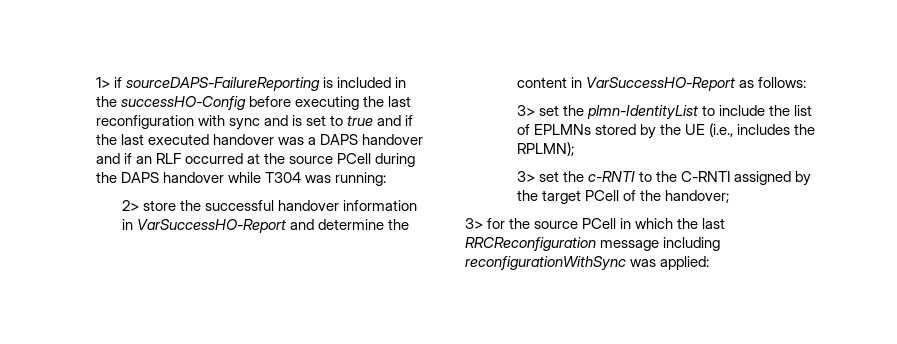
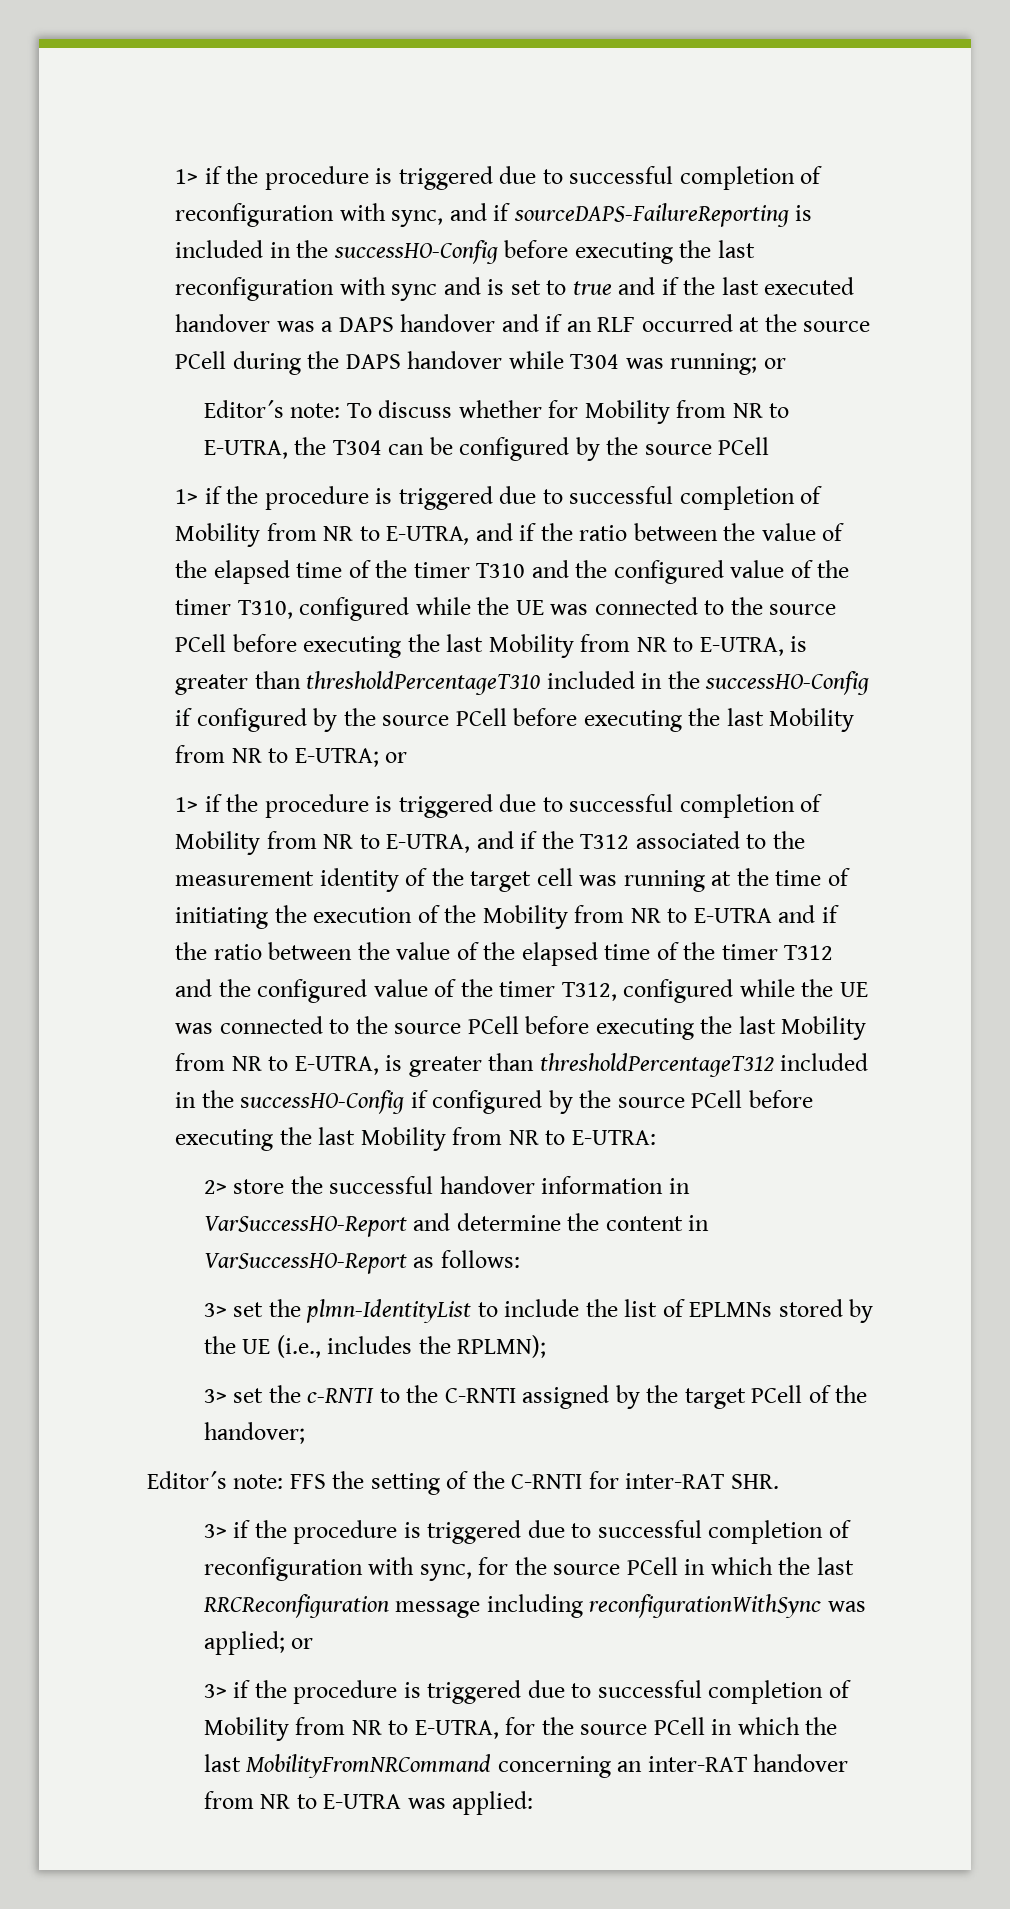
[95,77,122,88] 1> if -> [175,166,823,190] [175,203,511,227] 1> if the procedure is triggered due to successful completion of reconfiguration with sync, and if
[335,172,387,186] running: -> [670,353,786,375] [203,400,790,424] [203,437,770,461] [175,486,823,510] [175,523,845,547] [175,560,850,584] [175,597,837,621] [175,634,808,658] [175,671,870,695] [175,708,855,732] [175,745,408,767] [175,794,823,818] [175,831,805,855] [175,868,850,892] [175,905,839,929] [175,942,834,966] [175,979,868,1003] [175,1016,867,1040] [175,1053,869,1077] [175,1090,813,1114] [175,1127,656,1151] running; or // Editor´s note: To discuss whether for Mobility from NR to E-UTRA, the T304 can be configured by the source PCell // 1> if the procedure is triggered due to successful completion of Mobility from NR to E-UTRA, and if the ratio between the value of the elapsed time of the timer T310 and the configured value of the timer T310, configured while the UE was connected to the source PCell before executing the last Mobility from NR to E-UTRA, is greater than thresholdPercentageT310 included in the successHO-Config if configured by the source PCell before executing the last Mobility from NR to E-UTRA; or // 1> if the procedure is triggered due to successful completion of Mobility from NR to E-UTRA, and if the T312 associated to the measurement identity of the target cell was running at the time of initiating the execution of the Mobility from NR to E-UTRA and if the ratio between the value of the elapsed time of the timer T312 and the configured value of the timer T312, configured while the UE was connected to the source PCell before executing the last Mobility from NR to E-UTRA, is greater than thresholdPercentageT312 included in the successHO-Config if configured by the source PCell before executing the last Mobility from NR to E-UTRA:
[465,218,483,229] 3> -> [147,1471,779,1495] [203,1520,851,1544] [203,1557,472,1581] Editor´s note: FFS the setting of the C-RNTI for inter-RAT SHR. // 3> if the procedure is triggered due to successful completion of reconfiguration with sync,
(657, 263) none -> [203,1631,314,1655] [203,1680,851,1704] [203,1717,838,1741] [203,1754,849,1778] [203,1791,446,1809] applied; or // 3> if the procedure is triggered due to successful completion of Mobility from NR to E-UTRA, for the source PCell in which the last MobilityFromNRCommand concerning an inter-RAT handover from NR to E-UTRA was

